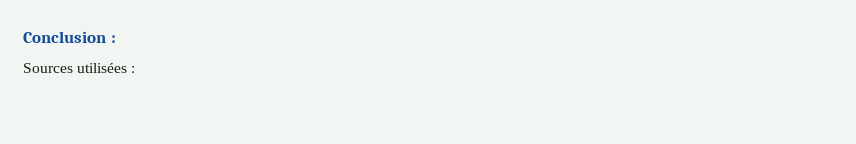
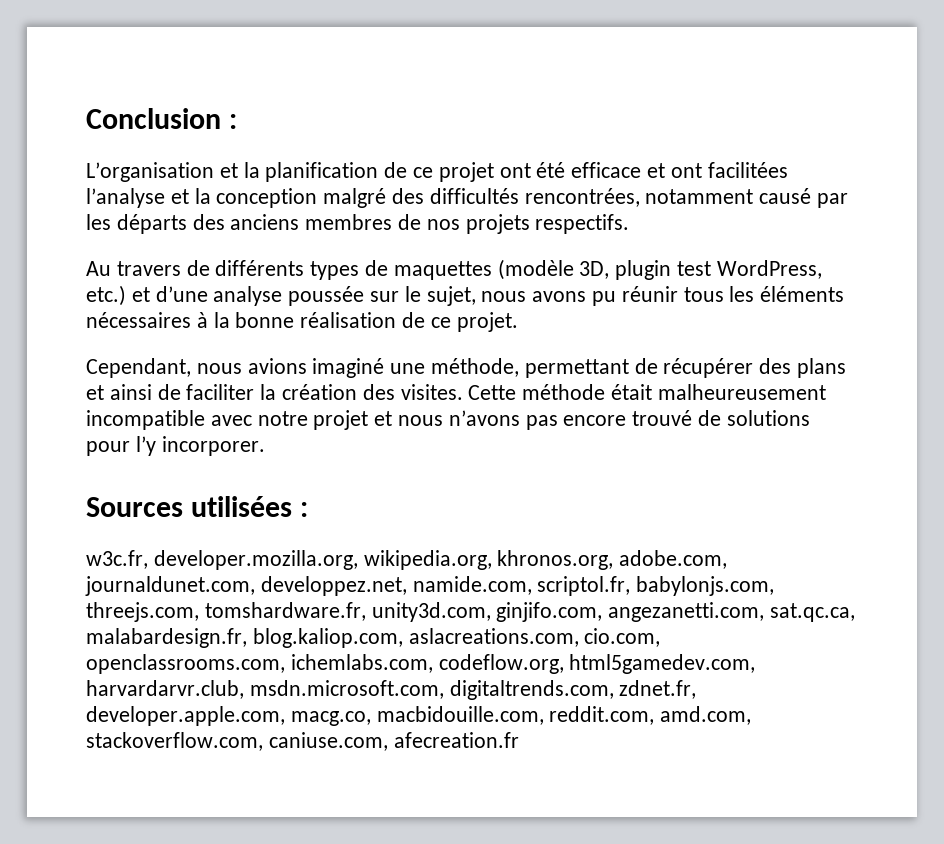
[23,63,136,73] Sources utilisées : -> [86,162,788,182] [86,188,849,208] [86,214,630,234] [86,259,822,280] [86,285,845,306] [86,312,518,332] [86,358,847,378] [86,384,826,400] [86,410,810,430] [86,436,265,456] [86,496,309,517] [86,550,728,570] [85,576,775,596] [86,602,856,622] [86,628,661,648] [86,654,756,674] [86,680,697,700] [86,706,752,726] [86,732,519,751] L’organisation et la planification de ce projet ont été efficace et ont facilitées l’analyse et la conception malgré des difficultés rencontrées, notamment causé par les départs des anciens membres de nos projets respectifs. // Au travers de différents types de maquettes (modèle 3D, plugin test WordPress, etc.) et d’une analyse poussée sur le sujet, nous avons pu réunir tous les éléments nécessaires à la bonne réalisation de ce projet. // Cependant, nous avions imaginé une méthode, permettant de récupérer des plans et ainsi de faciliter la création des visites. Cette méthode était malheureusement incompatible avec notre projet et nous n’avons pas encore trouvé de solutions pour l’y incorporer. // Sources utilisées : // w3c.fr, developer.mozilla.org, wikipedia.org, khronos.org, adobe.com, journaldunet.com, developpez.net, namide.com, scriptol.fr, babylonjs.com, threejs.com, tomshardware.fr, unity3d.com, ginjifo.com, angezanetti.com, sat.qc.ca, malabardesign.fr, blog.kaliop.com, aslacreations.com, cio.com, openclassrooms.com, ichemlabs.com, codeflow.org, html5gamedev.com, harvardarvr.club, msdn.microsoft.com, digitaltrends.com, zdnet.fr, developer.apple.com, macg.co, macbidouille.com, reddit.com, amd.com, stackoverflow.com, caniuse.com, afecreation.fr

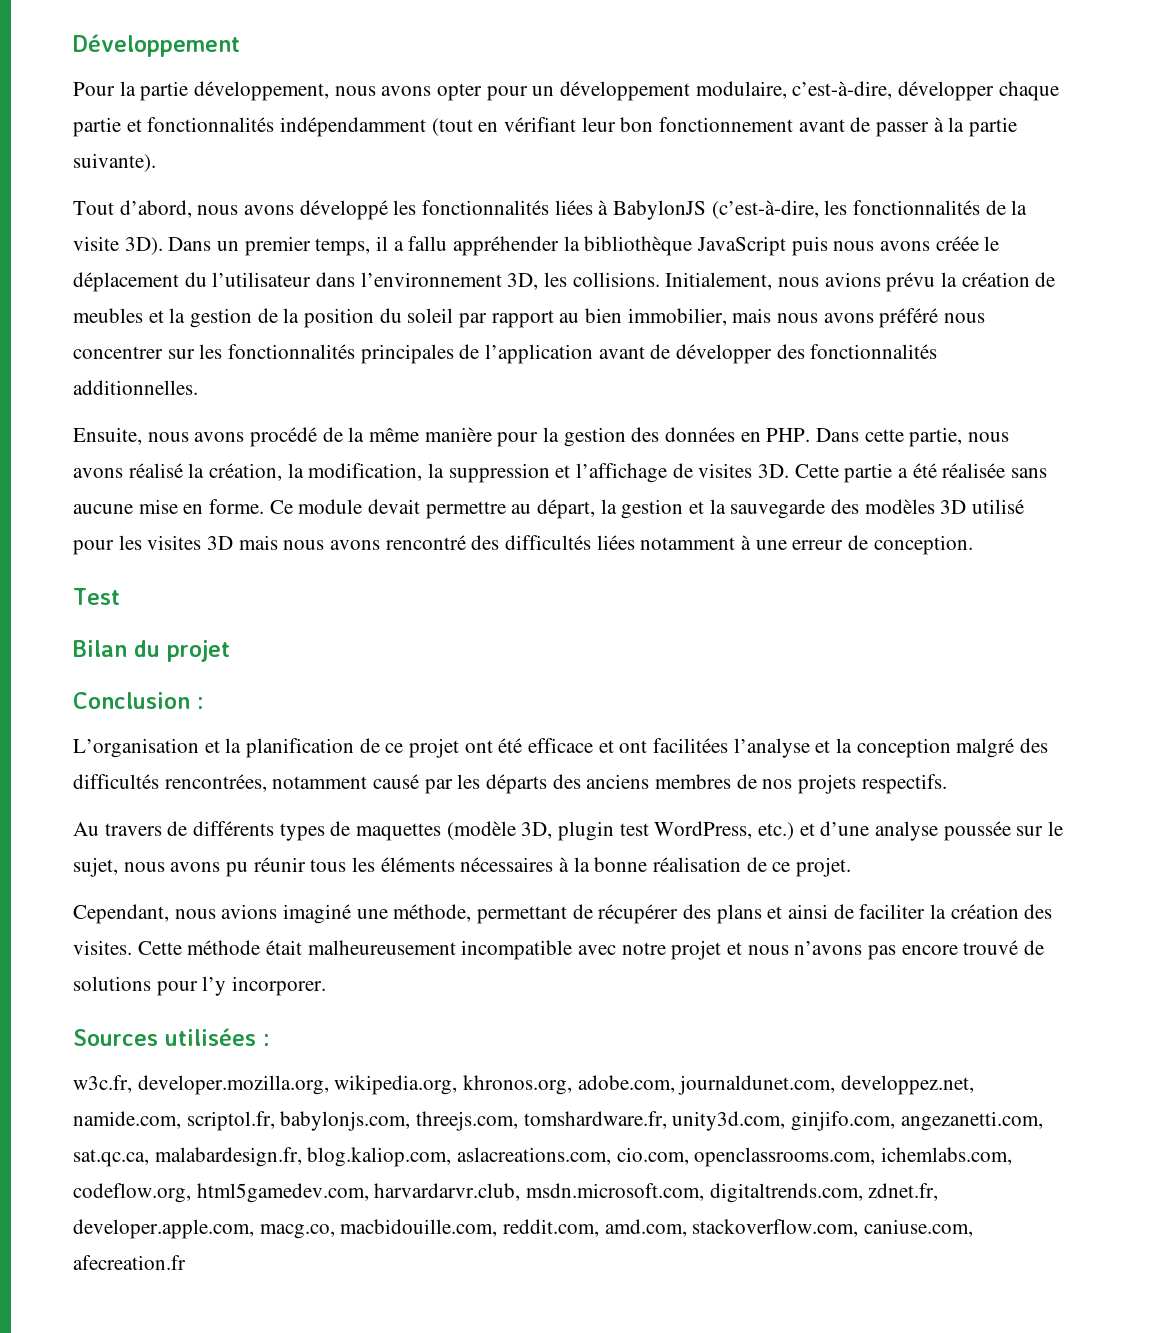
(86, 118) none -> [73,34,240,57] [73,81,1059,101] [73,117,1018,137] [73,153,156,172] [73,200,1028,220] [73,236,1000,256] [73,272,1056,292] [73,308,986,328] [73,344,938,364] [73,380,198,395] [73,427,1010,447] [73,463,1048,483] [73,499,1025,519] [73,535,973,555] [73,588,120,605] [73,640,230,662] Développement // Pour la partie développement, nous avons opter pour un développement modulaire, c’est-à-dire, développer chaque partie et fonctionnalités indépendamment (tout en vérifiant leur bon fonctionnement avant de passer à la partie suivante). // Tout d’abord, nous avons développé les fonctionnalités liées à BabylonJS (c’est-à-dire, les fonctionnalités de la visite 3D). Dans un premier temps, il a fallu appréhender la bibliothèque JavaScript puis nous avons créée le déplacement du l’utilisateur dans l’environnement 3D, les collisions. Initialement, nous avions prévu la création de meubles et la gestion de la position du soleil par rapport au bien immobilier, mais nous avons préféré nous concentrer sur les fonctionnalités principales de l’application avant de développer des fonctionnalités additionnelles. // Ensuite, nous avons procédé de la même manière pour la gestion des données en PHP. Dans cette partie, nous avons réalisé la création, la modification, la suppression et l’affichage de visites 3D. Cette partie a été réalisée sans aucune mise en forme. Ce module devait permettre au départ, la gestion et la sauvegarde des modèles 3D utilisé pour les visites 3D mais nous avons rencontré des difficultés liées notamment à une erreur de conception. // Test // Bilan du projet //

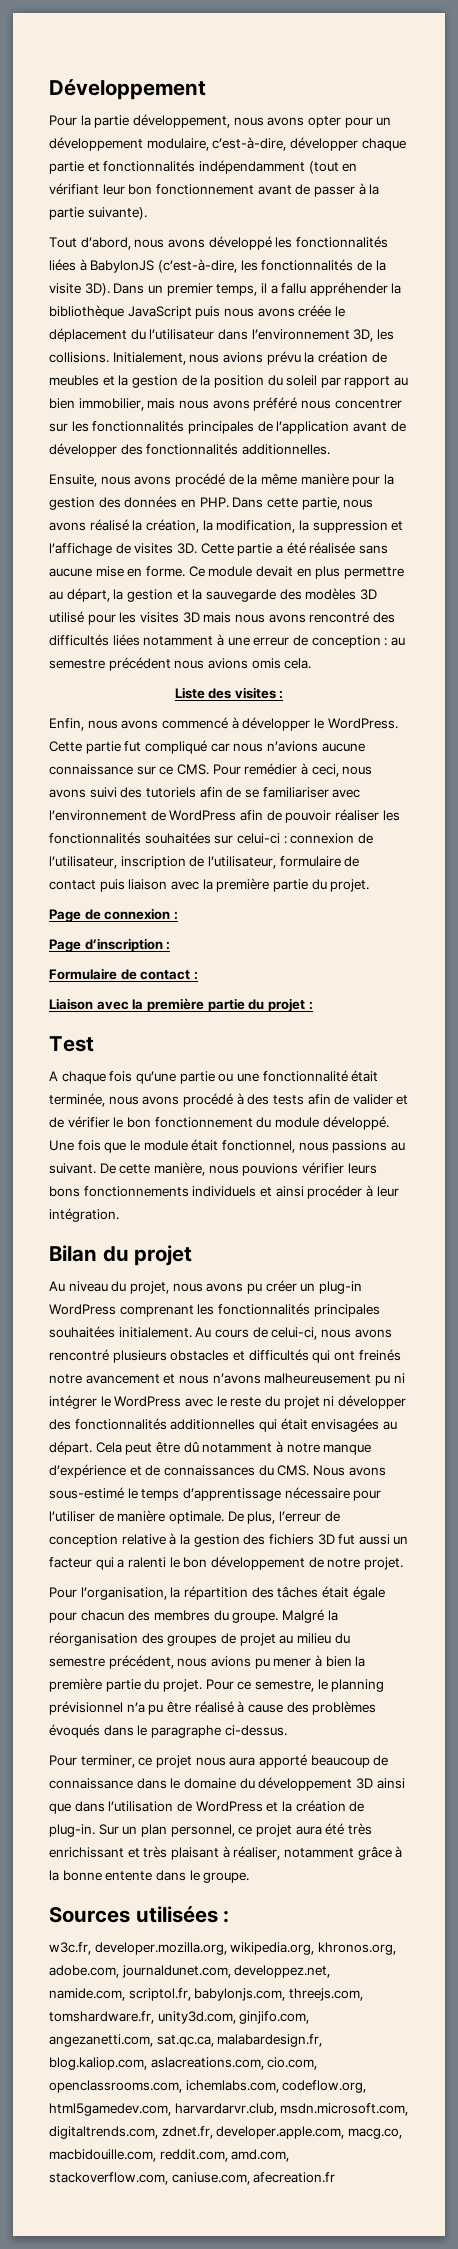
(421, 506) none -> [296,566,341,579] en plus
[873,535,973,555] [73,588,120,605] [73,640,230,662] [73,692,204,709] [73,738,1049,758] [73,774,947,794] [73,821,1064,841] [73,857,852,877] [73,904,1053,924] [73,940,1045,960] [73,976,327,996] conception. // Test // Bilan du projet // Conclusion : // L’organisation et la planification de ce projet ont été efficace et ont facilitées l’analyse et la conception malgré des difficultés rencontrées, notamment causé par les départs des anciens membres de nos projets respectifs. // Au travers de différents types de maquettes (modèle 3D, plugin test WordPress, etc.) et d’une analyse poussée sur le sujet, nous avons pu réunir tous les éléments nécessaires à la bonne réalisation de ce projet. // Cependant, nous avions imaginé une méthode, permettant de récupérer des plans et ainsi de faciliter la création des visites. Cette méthode était malheureusement incompatible avec notre projet et nous n’avons pas encore trouvé de solutions pour l’y incorporer. -> [311,635,405,648] [49,657,312,671] [174,687,284,699] [49,717,398,731] [49,740,365,754] [49,763,373,777] [49,787,361,798] [49,809,400,823] [49,832,373,844] [49,856,360,869] [49,878,370,892] [49,908,178,922] [49,938,171,952] [49,968,198,980] [49,998,313,1012] [49,1036,94,1052] [49,1070,379,1084] [49,1093,409,1107] [49,1116,389,1130] [49,1139,405,1153] [49,1162,377,1176] [49,1185,399,1199] [49,1208,119,1222] [49,1245,193,1266] [49,1280,362,1294] [49,1303,380,1317] [49,1326,392,1340] [49,1349,401,1363] [49,1373,405,1386] [49,1395,406,1409] [49,1418,397,1432] [49,1441,372,1455] [49,1464,386,1478] [49,1487,382,1501] [49,1510,340,1524] [49,1533,409,1547] [49,1556,403,1570] [49,1586,385,1600] [49,1609,338,1623] [49,1632,350,1646] [49,1655,366,1669] [49,1678,385,1692] [49,1701,377,1715] [49,1724,287,1738] [49,1754,389,1768] [49,1777,405,1791] [49,1800,365,1814] [49,1823,372,1837] [49,1846,403,1860] [49,1870,250,1883] conception : au semestre précédent nous avions omis cela. // Liste des visites : // Enfin, nous avons commencé à développer le WordPress. Cette partie fut compliqué car nous n’avions aucune connaissance sur ce CMS. Pour remédier à ceci, nous avons suivi des tutoriels afin de se familiariser avec l’environnement de WordPress afin de pouvoir réaliser les fonctionnalités souhaitées sur celui-ci : connexion de l’utilisateur, inscription de l’utilisateur, formulaire de contact puis liaison avec la première partie du projet. // Page de connexion : // Page d’inscription : // Formulaire de contact : // Liaison avec la première partie du projet : // Test // A chaque fois qu’une partie ou une fonctionnalité était terminée, nous avons procédé à des tests afin de valider et de vérifier le bon fonctionnement du module développé. Une fois que le module était fonctionnel, nous passions au suivant. De cette manière, nous pouvions vérifier leurs bons fonctionnements individuels et ainsi procéder à leur intégration. // Bilan du projet // Au niveau du projet, nous avons pu créer un plug-in WordPress comprenant les fonctionnalités principales souhaitées initialement. Au cours de celui-ci, nous avons rencontré plusieurs obstacles et difficultés qui ont freinés notre avancement et nous n’avons malheureusement pu ni intégrer le WordPress avec le reste du projet ni développer des fonctionnalités additionnelles qui était envisagées au départ. Cela peut être dû notamment à notre manque d’expérience et de connaissances du CMS. Nous avons sous-estimé le temps d’apprentissage nécessaire pour l’utiliser de manière optimale. De plus, l’erreur de conception relative à la gestion des fichiers 3D fut aussi un facteur qui a ralenti le bon développement de notre projet. // Pour l’organisation, la répartition des tâches était égale pour chacun des membres du groupe. Malgré la réorganisation des groupes de projet au milieu du semestre précédent, nous avions pu mener à bien la première partie du projet. Pour ce semestre, le planning prévisionnel n’a pu être réalisé à cause des problèmes évoqués dans le paragraphe ci-dessus. // Pour terminer, ce projet nous aura apporté beaucoup de connaissance dans le domaine du développement 3D ainsi que dans l’utilisation de WordPress et la création de plug-in. Sur un plan personnel, ce projet aura été très enrichissant et très plaisant à réaliser, notamment grâce à la bonne entente dans le groupe.

